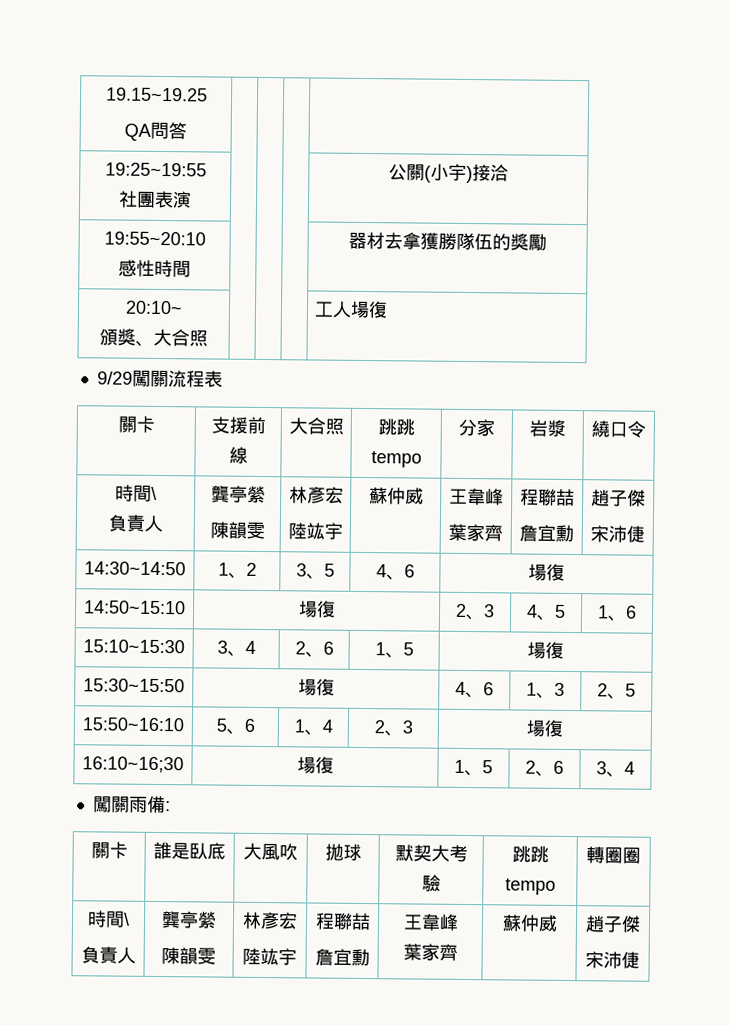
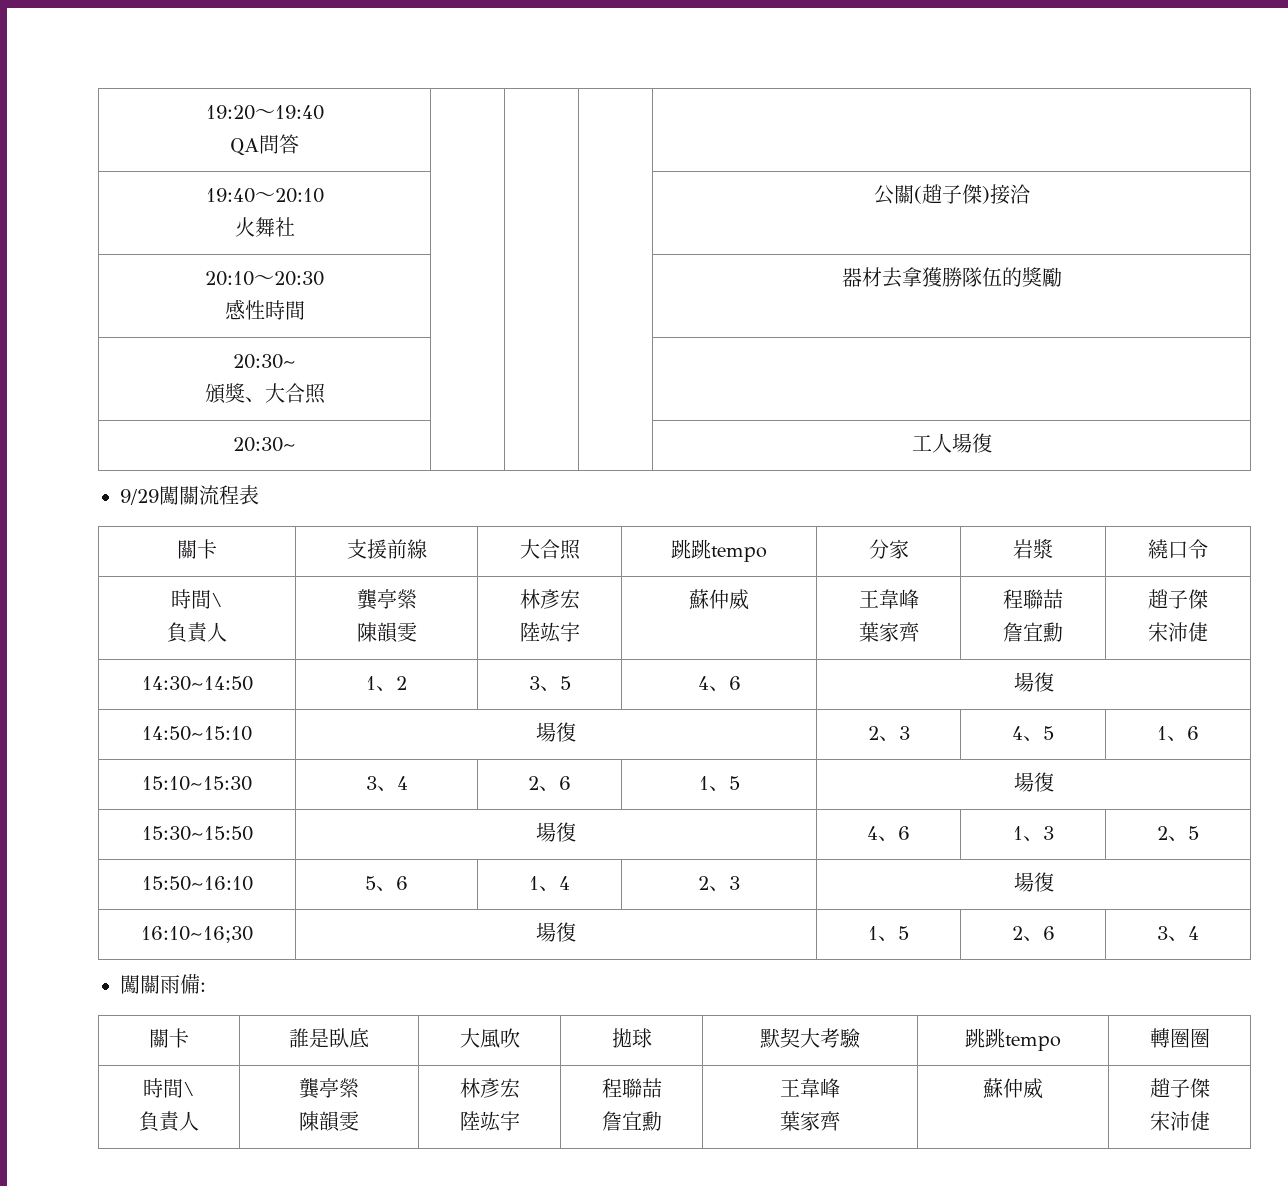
[105,87,208,102] 19.15~19.25 -> [205,105,324,120] 19:20～19:40
[104,162,207,177] 19:25~19:55 // -> [205,188,324,203] [234,217,275,237] 19:40～20:10 // 火舞
[136,190,192,209] 團表演 -> (295, 227) none
[429,163,467,181] 小宇 -> [921,184,982,204] 趙子傑
[103,231,206,246] 19:55~20:10 -> [205,271,324,286] 20:10～20:30
[125,300,183,315] 20:10~ -> [233,354,296,369] 20:30~
(208, 338) none -> [233,437,296,452] // 20:30~ | | | |

